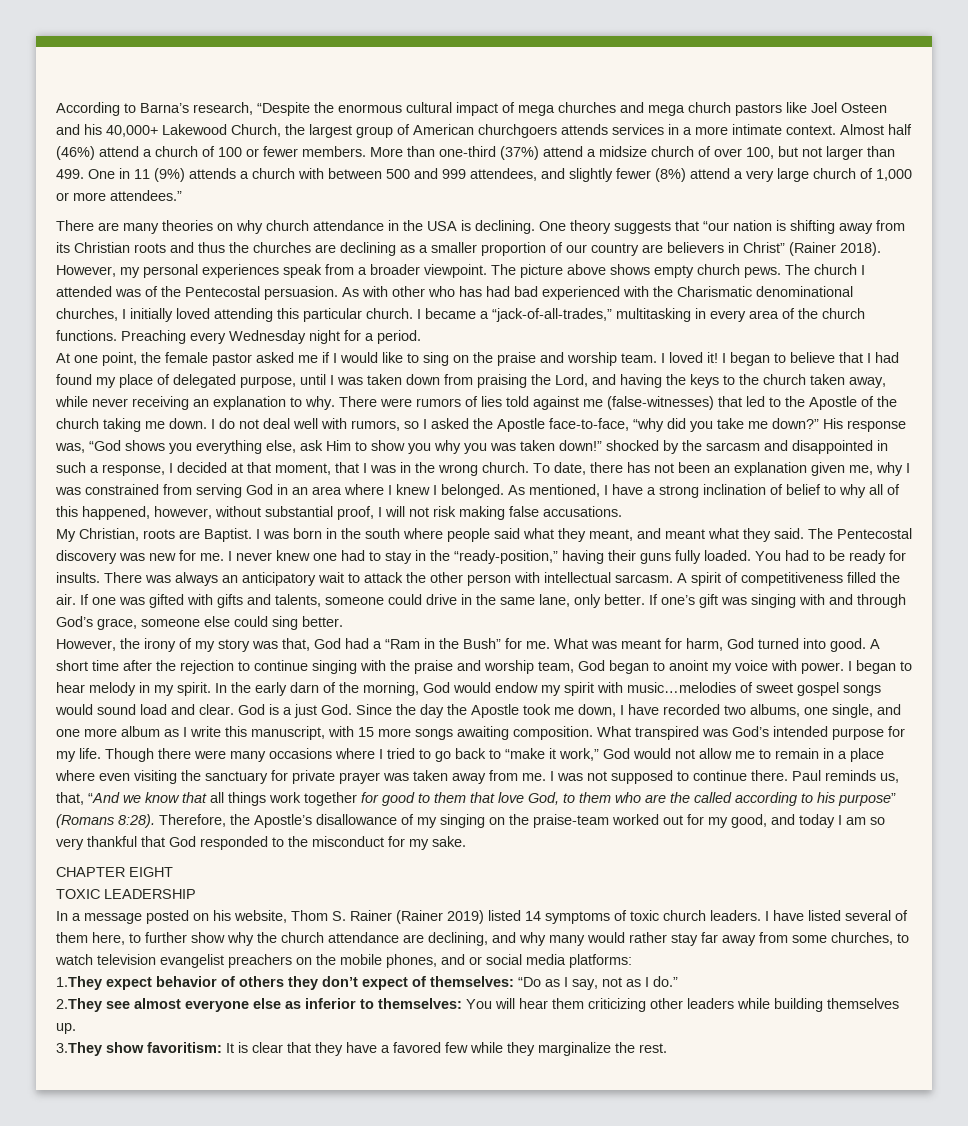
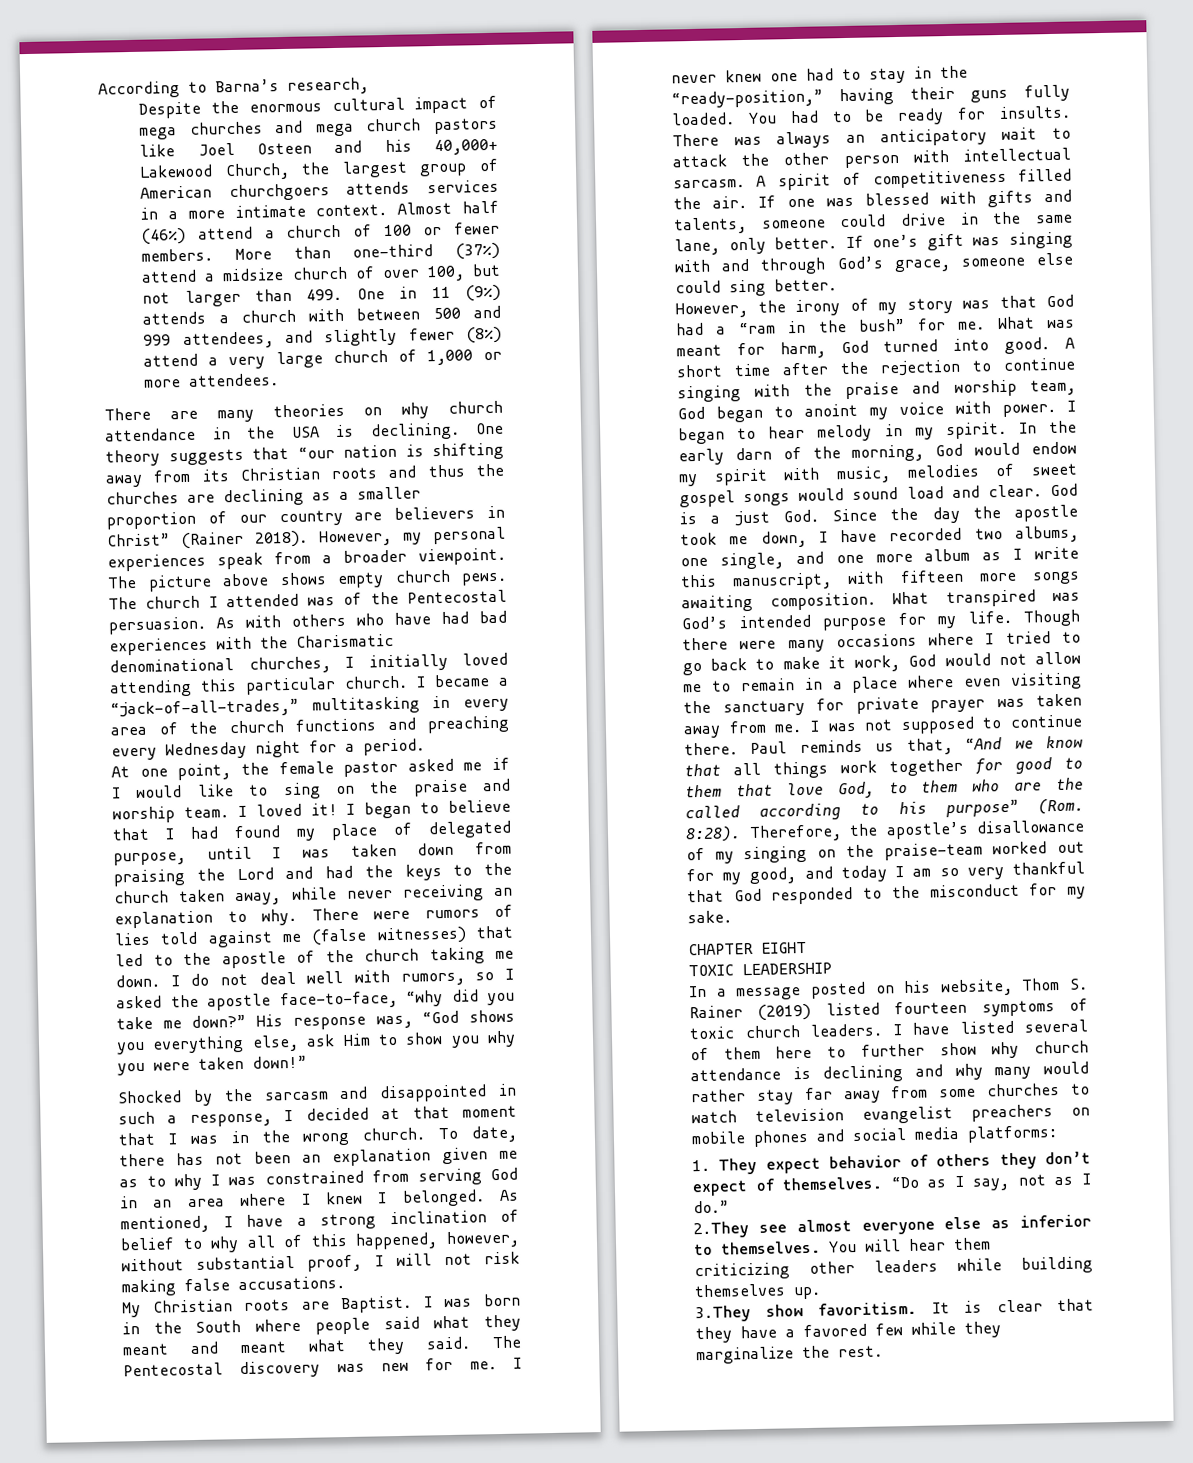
[257,102,310,116] “Despite -> [138,101,202,119] // Despite
[110,190,182,201] attendees.” -> [188,373,280,387] attendees.
[392,286,482,297] other who has -> [291,612,431,627] others who have
[542,286,620,300] experienced -> [109,637,208,656] experiences
[56,330,186,344] functions. Preaching -> [295,715,509,734] functions and preaching
[555,374,662,388] Lord, and having -> [236,865,353,881] Lord and had
[607,396,714,410] (false-witnesses) -> [311,926,467,946] (false witnesses)
[809,396,857,410] Apostle -> [221,951,286,969] apostle
[497,418,545,432] Apostle -> [207,993,271,1011] apostle
[490,443,516,451] was -> [153,1062,190,1071] were
[606,440,659,451] shocked -> [117,1090,182,1104] // Shocked
[275,463,331,475] moment, -> [462,1105,517,1118] moment
[849,465,873,475] me, -> [499,1150,518,1159] [119,1175,166,1188] me as to
[79,528,139,541] Christian, -> [152,1299,233,1313] Christian
[365,528,400,539] south -> [195,1320,242,1333] South
[589,529,633,541] meant, -> [122,1343,169,1356] meant
[149,594,184,608] gifted -> [865,192,929,206] blessed
[282,638,310,651] that, -> [999,295,1037,309] that
[385,638,501,649] “Ram in the Bush” -> [738,318,906,335] “ram in the bush”
[627,682,736,693] music…melodies -> [836,464,980,484] music, melodies
[471,704,519,718] Apostle -> [1014,504,1078,522] apostle
[358,727,374,737] 15 -> [899,569,964,584] fifteen
[505,748,599,761] “make it work,” -> [782,655,901,672] make it work,
[880,773,899,783] us, -> [875,743,895,752] us
[56,814,114,828] (Romans -> [1038,798,1084,815] (Rom.
[254,814,312,828] Apostle’s -> [885,821,969,840] apostle’s
[396,910,541,924] (Rainer 2019) listed 14 -> [757,1000,968,1021] (2019) listed fourteen
[92,932,125,945] here, -> [775,1045,813,1059] here
[257,932,488,946] the church attendance are declining, -> [1034,1040,1089,1054] [690,1065,904,1083] church attendance is declining
[831,932,893,945] churches, -> [986,1083,1061,1097] churches
[316,954,482,968] the mobile phones, and or -> [691,1129,845,1147] mobile phones and
[56,976,102,990] 1.They -> [692,1157,758,1175] 1. They
[430,976,514,987] themselves: -> [782,1176,883,1191] themselves.
[378,998,462,1009] themselves: -> [721,1240,821,1255] themselves.
[147,1042,222,1053] favoritism: -> [818,1301,917,1316] favoritism.

